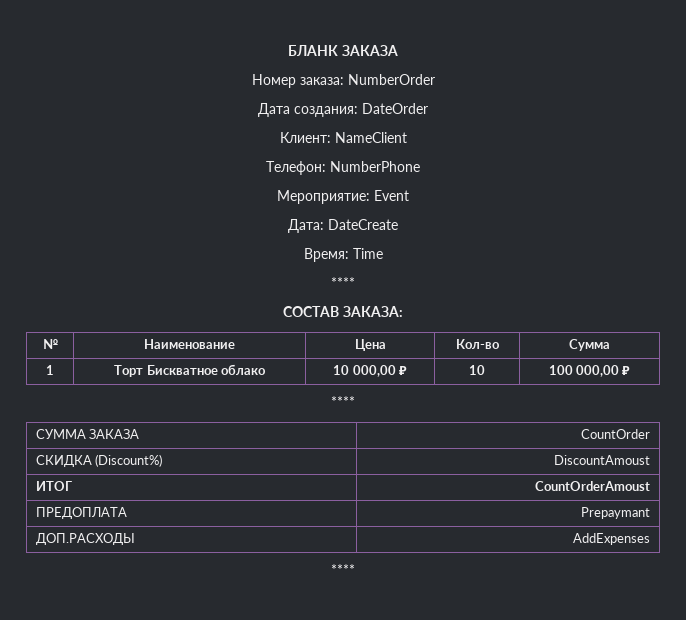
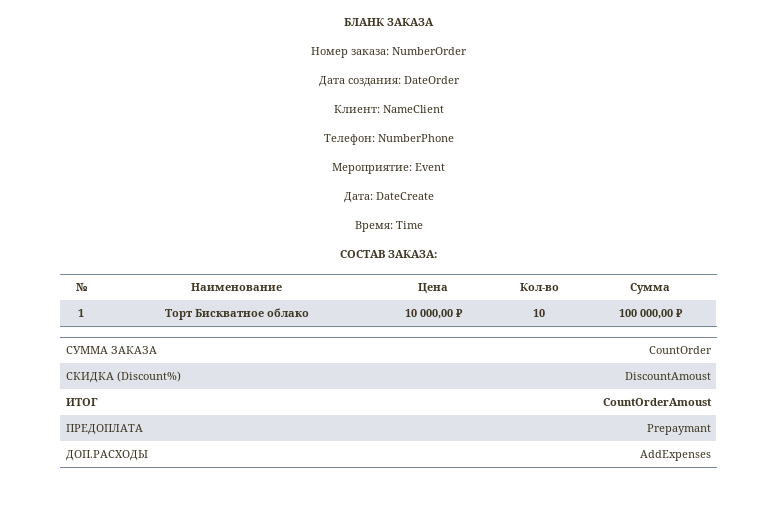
[331,277,355,288] // **** -> (423, 225) none
[331,396,355,407] // **** -> (683, 313) none
[331,564,355,575] // **** -> (711, 455) none

